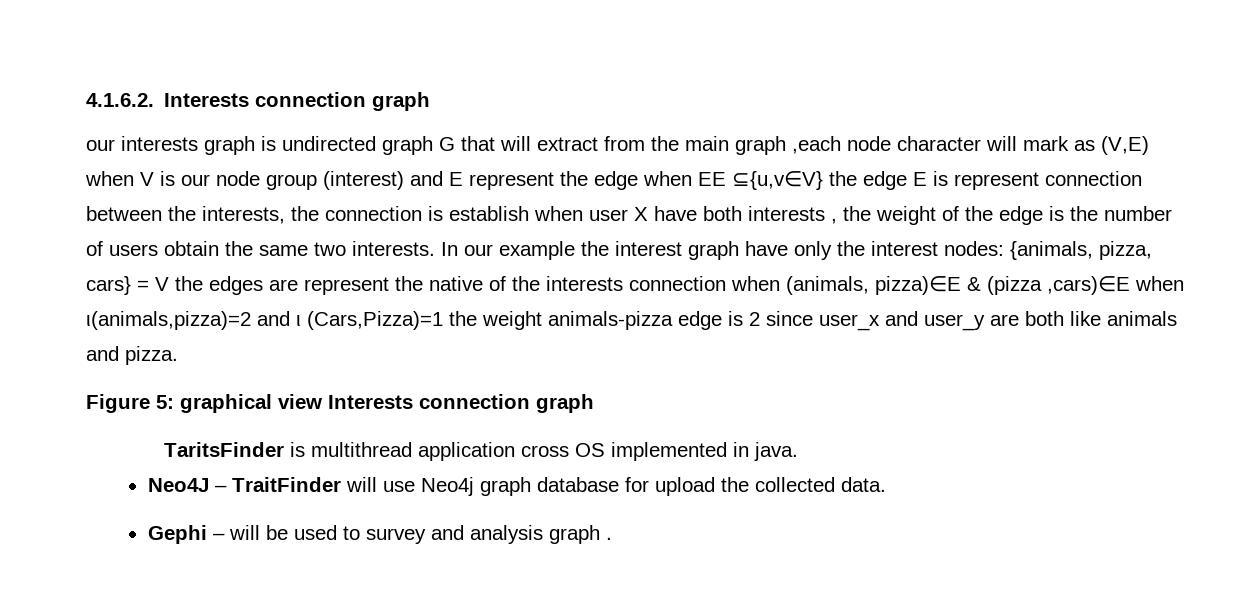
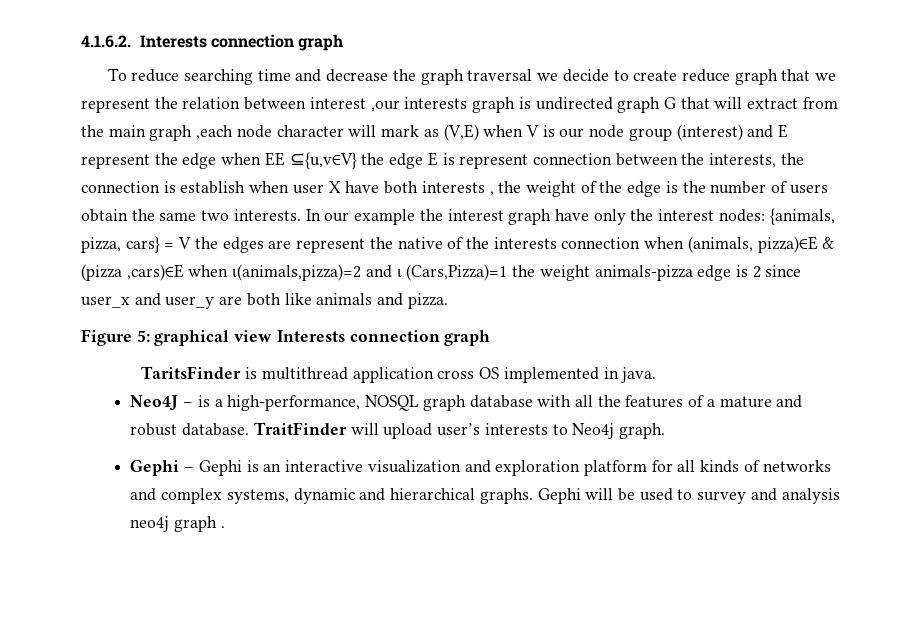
[86,139,115,151] our -> [107,68,837,85] [81,97,400,113] To reduce searching time and decrease the graph traversal we decide to create reduce graph that we represent the relation between interest ,our
[231,477,886,496] [147,525,225,544] TraitFinder will use Neo4j graph database for upload the collected data. // Gephi – -> [197,395,803,411] [130,422,665,439] [130,460,831,476] [130,488,581,504] is a high-performance, NOSQL graph database with all the features of a mature and robust database. TraitFinder will upload user’s interests to Neo4j graph. // Gephi – Gephi is an interactive visualization and exploration platform for all kinds of networks and complex systems, dynamic and hierarchical graphs. Gephi
(543, 534) none -> [130,516,170,532] neo4j

